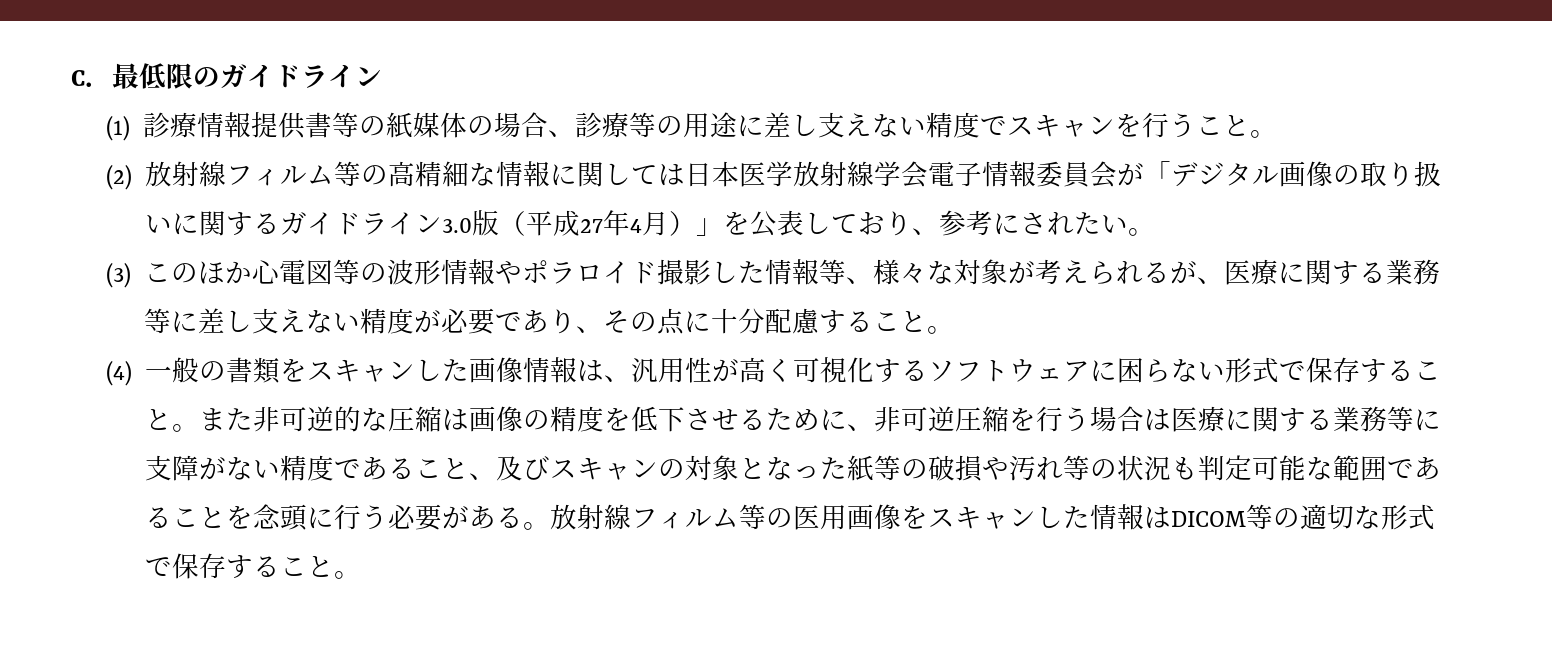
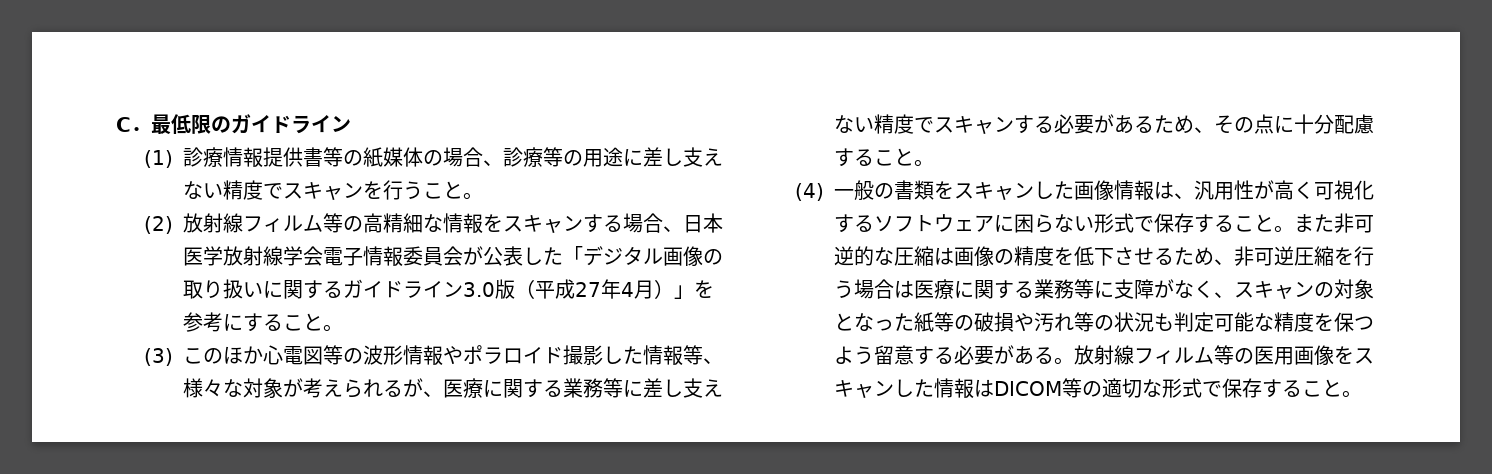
[550,162,686,187] に関しては -> [483,213,684,233] をスキャンする場合、
(1145, 174) none -> [483,246,564,266] 公表した
[750,210,1129,237] 公表しており、参考にされたい -> [183,312,324,332] 参考にすること
[414,308,577,335] が必要であり -> [914,114,1195,134] でスキャンする必要があるため
[820,409,848,431] に -> (1215, 256) none
[253,455,551,481] い精度であること、及び -> [1194,280,1235,298] く、
[1333,455,1442,481] [145,504,389,531] 範囲であることを念頭に行う -> [1274,312,1375,332] [834,345,955,365] 精度を保つよう留意する

